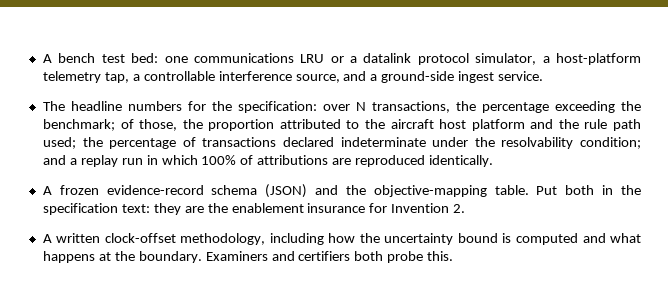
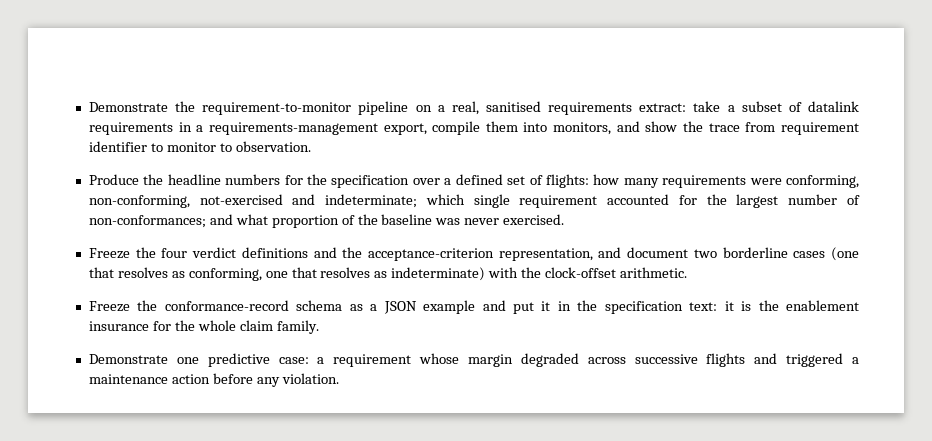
[42,53,641,65] [42,71,544,83] [42,101,641,113] [42,119,641,131] [42,137,642,149] [42,155,494,167] [42,184,595,198] A bench test bed: one communications LRU or a datalink protocol simulator, a host-platform telemetry tap, a controllable interference source, and a ground-side ingest service. // The headline numbers for the specification: over N transactions, the percentage exceeding the benchmark; of those, the proportion attributed to the aircraft host platform and the rule path used; the percentage of transactions declared indeterminate under the resolvability condition; and a replay run in which 100% of attributions are reproduced identically. // A frozen evidence-record schema (JSON) and the objective-mapping table. Put both -> [88,101,860,115] [88,121,860,135] [88,141,311,152] [88,174,859,188] [88,194,860,208] [88,214,565,228] [88,247,860,261] [88,267,687,281] [88,300,551,314] Demonstrate the requirement-to-monitor pipeline on a real, sanitised requirements extract: take a subset of datalink requirements in a requirements-management export, compile them into monitors, and show the trace from requirement identifier to monitor to observation. // Produce the headline numbers for the specification over a defined set of flights: how many requirements were conforming, non-conforming, not-exercised and indeterminate; which single requirement accounted for the largest number of non-conformances; and what proportion of the baseline was never exercised. // Freeze the four verdict definitions and the acceptance-criterion representation, and document two borderline cases (one that resolves as conforming, one that resolves as indeterminate) with the clock-offset arithmetic. // Freeze the conformance-record schema as a JSON example and put it
[153,203,204,215] they are -> [724,301,752,311] it is
[391,203,466,213] [42,233,641,245] [42,251,454,263] Invention 2. // A written clock-offset methodology, including how the uncertainty bound is computed and what happens at the boundary. Examiners and certifiers both probe this. -> [174,320,319,334] [88,353,859,367] [88,373,339,387] the whole claim family. // Demonstrate one predictive case: a requirement whose margin degraded across successive flights and triggered a maintenance action before any violation.

